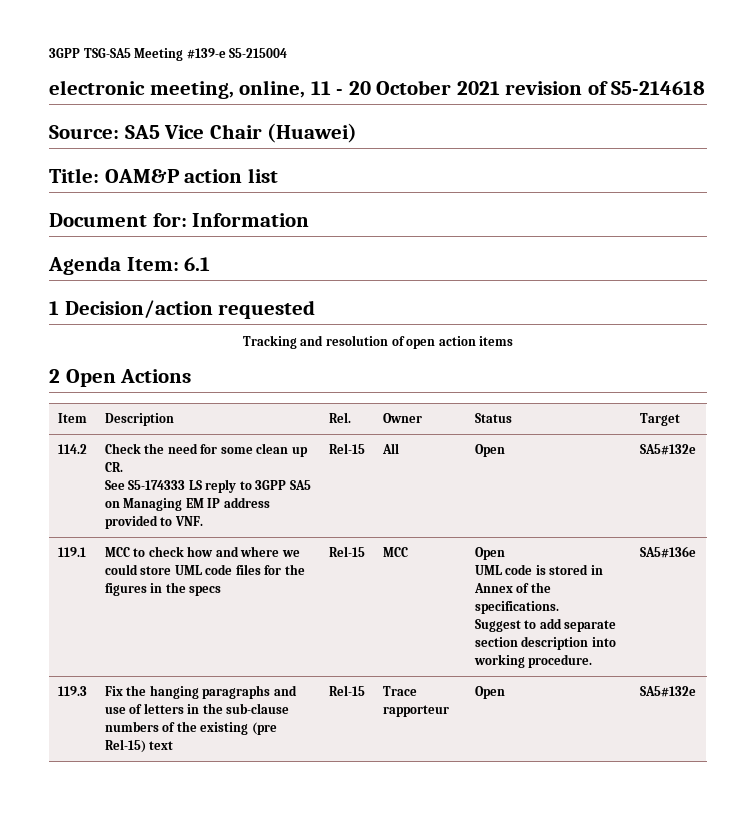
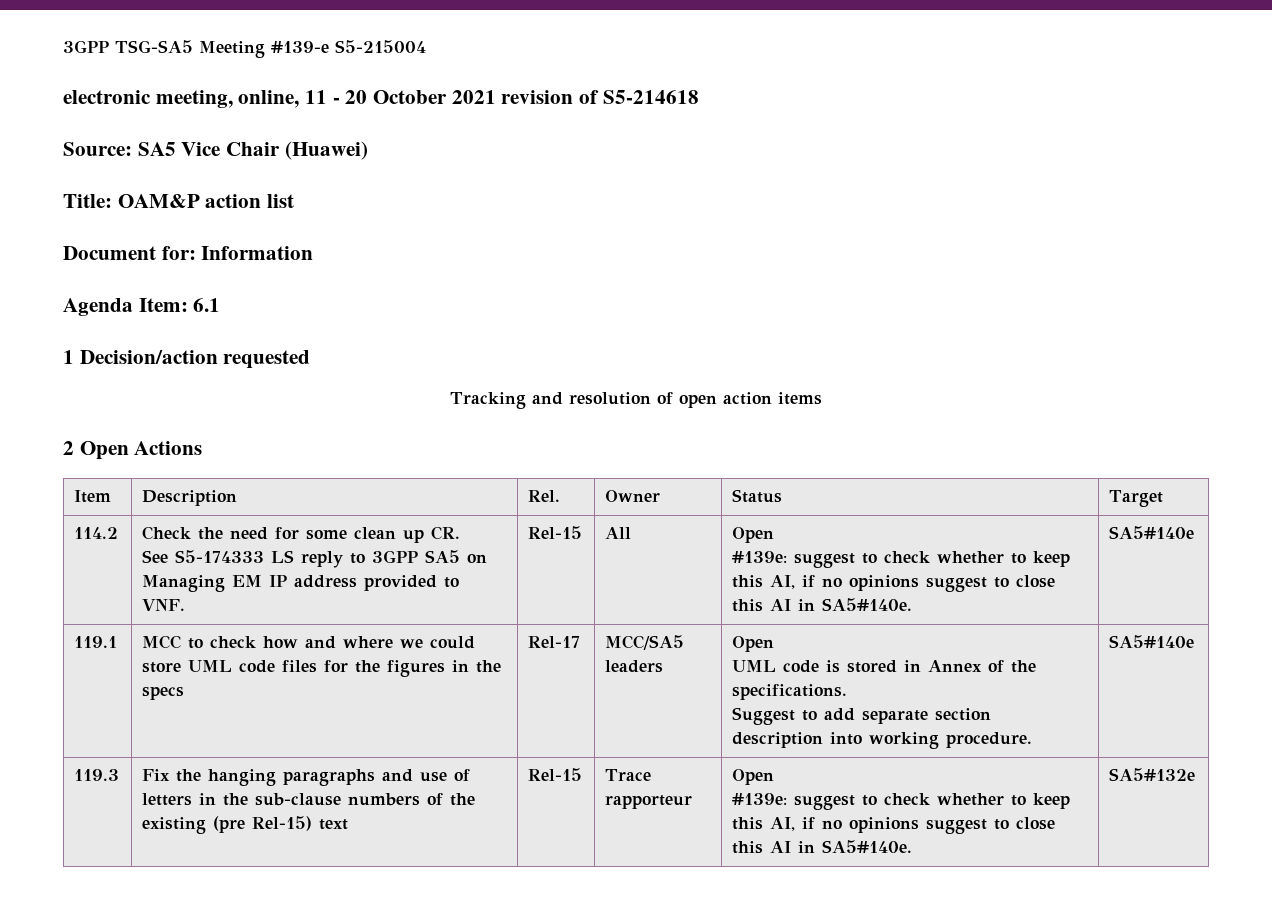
[639,444,696,455] | SA5#132e -> [732,551,1071,568] [732,575,1056,592] [732,598,913,612] [1109,526,1195,539] // #139e: suggest to check whether to keep this AI, if no opinions suggest to close this AI in SA5#140e. | SA5#140e
[328,546,365,557] [382,547,408,557] Rel-15 | MCC -> [528,636,581,648] [605,635,685,650] [605,660,664,673] Rel-17 | MCC/SA5 leaders
[639,546,696,558] SA5#136e -> [1109,635,1195,648] SA5#140e
(505, 692) none -> [732,793,1071,810] [732,817,1056,834] [732,840,913,854] // #139e: suggest to check whether to keep this AI, if no opinions suggest to close this AI in SA5#140e.

